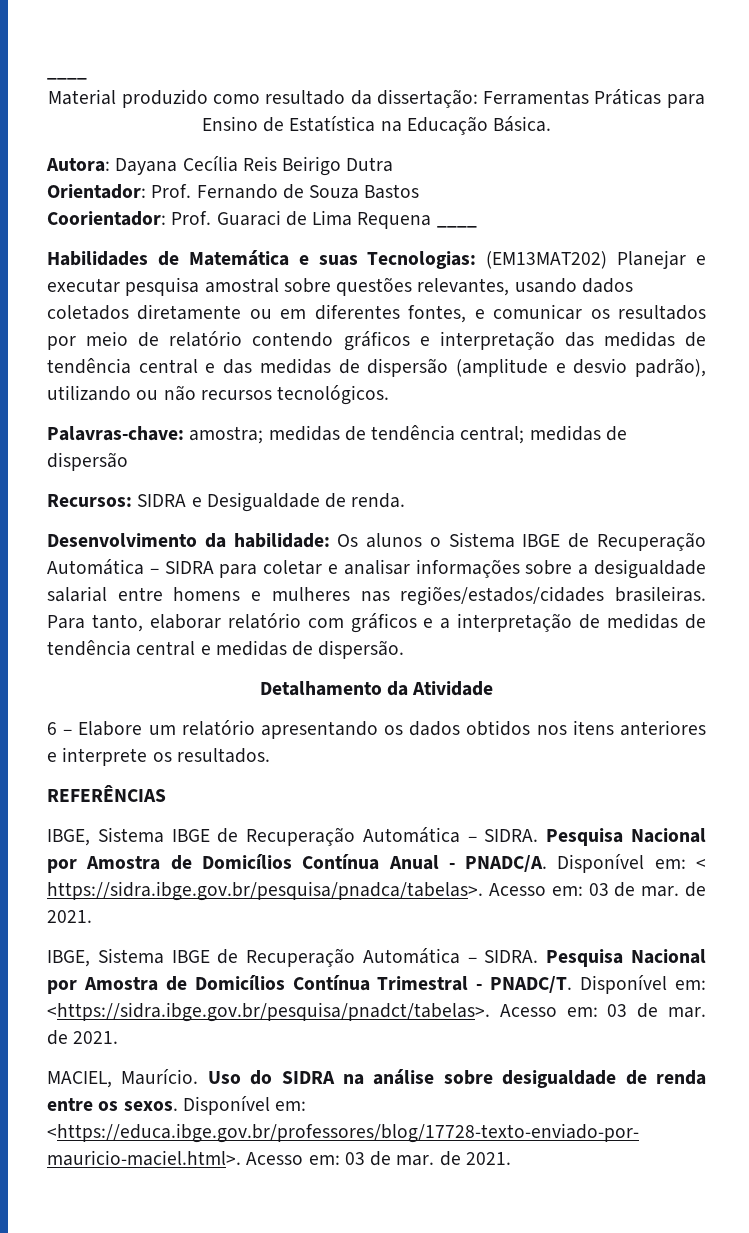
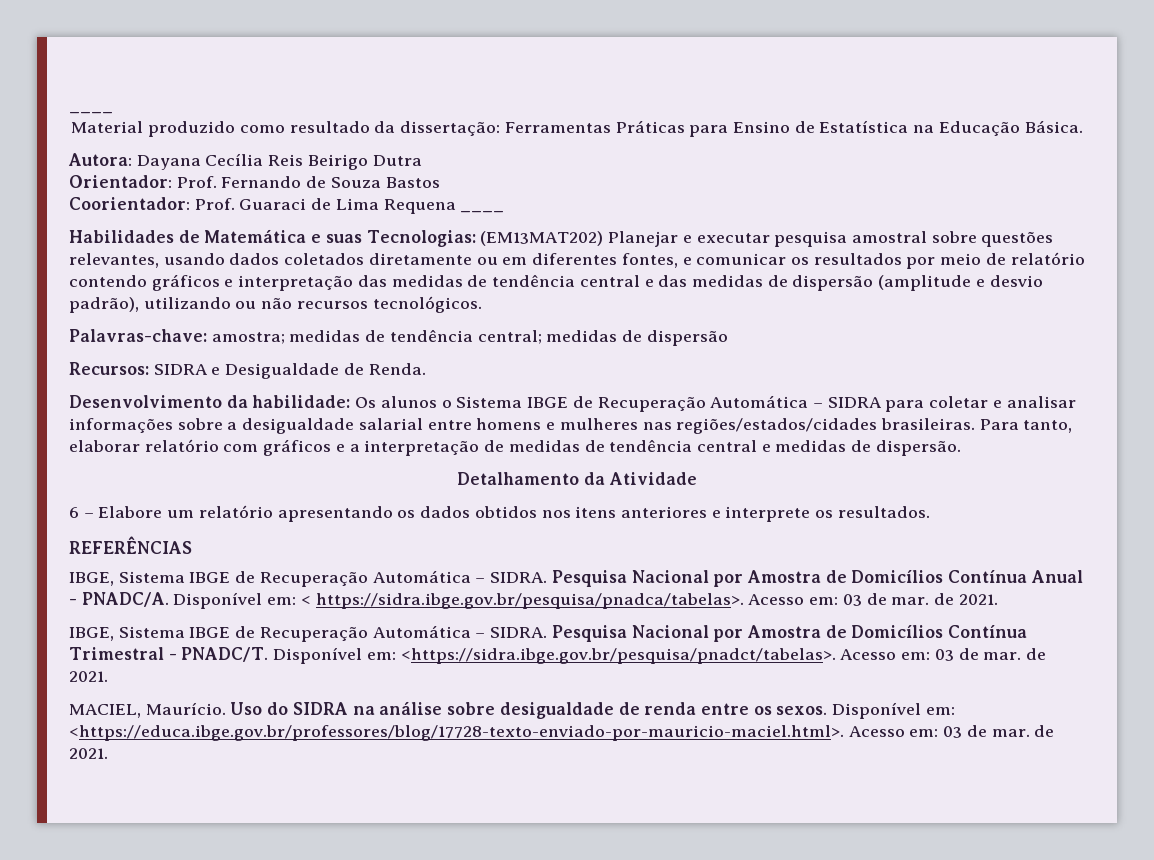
[351,493,406,508] renda. -> [368,363,426,375] Renda.

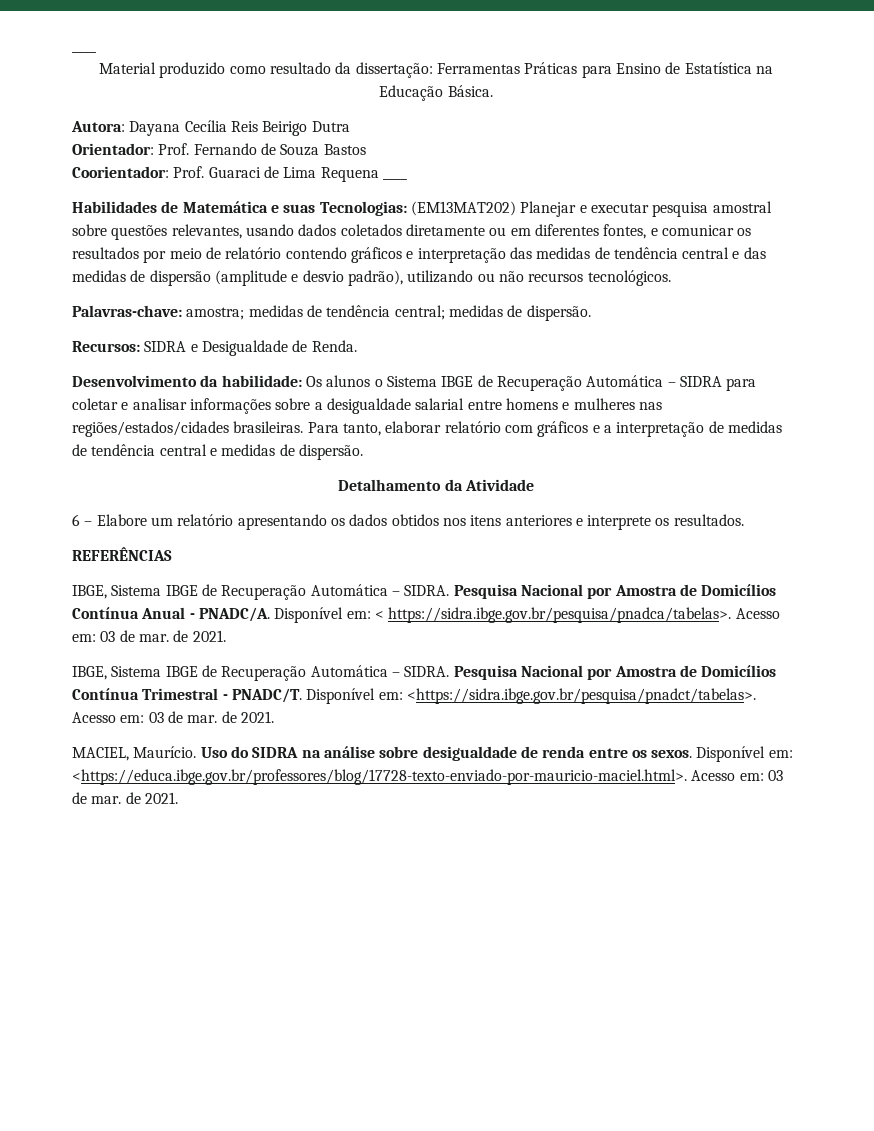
[646,330,728,346] dispersão -> [526,305,591,321] dispersão.

